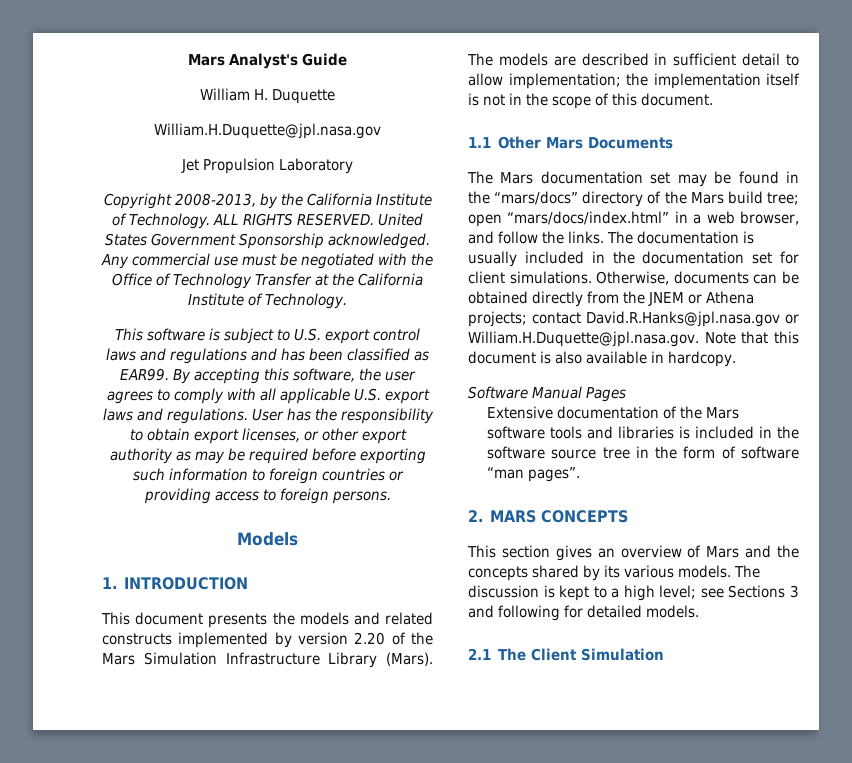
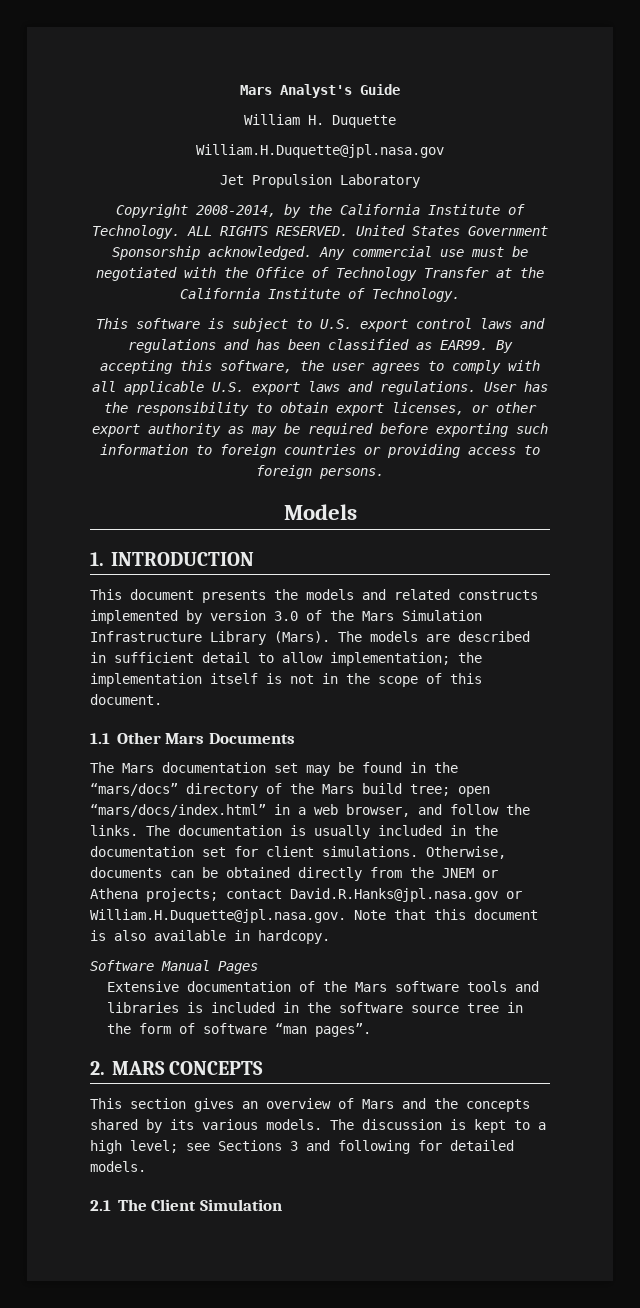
[174,193,256,207] 2008-2013, -> [196,205,276,217] 2008-2014,
[354,632,386,645] 2.20 -> [274,611,298,621] 3.0

